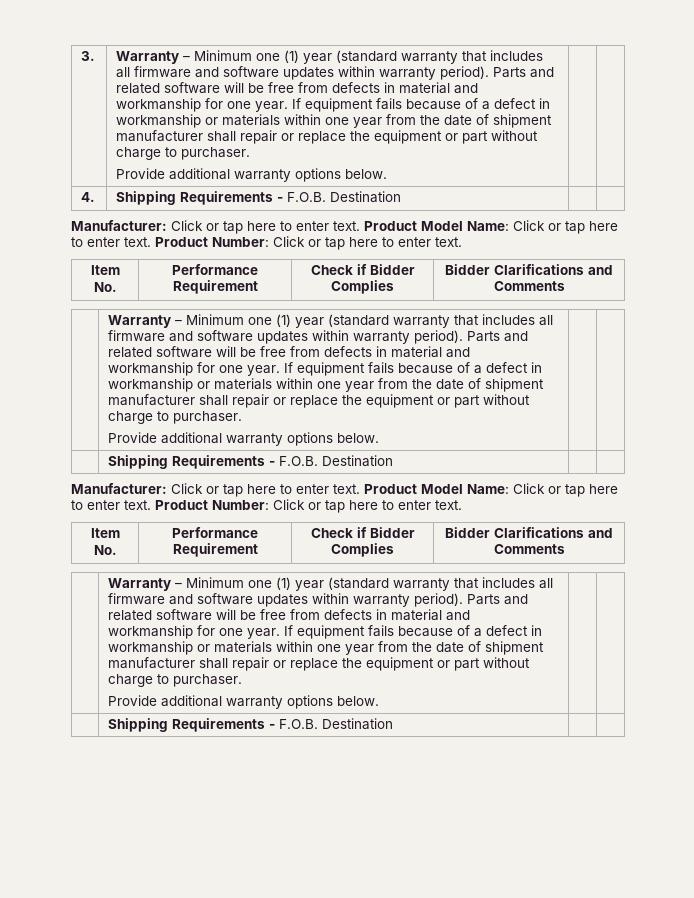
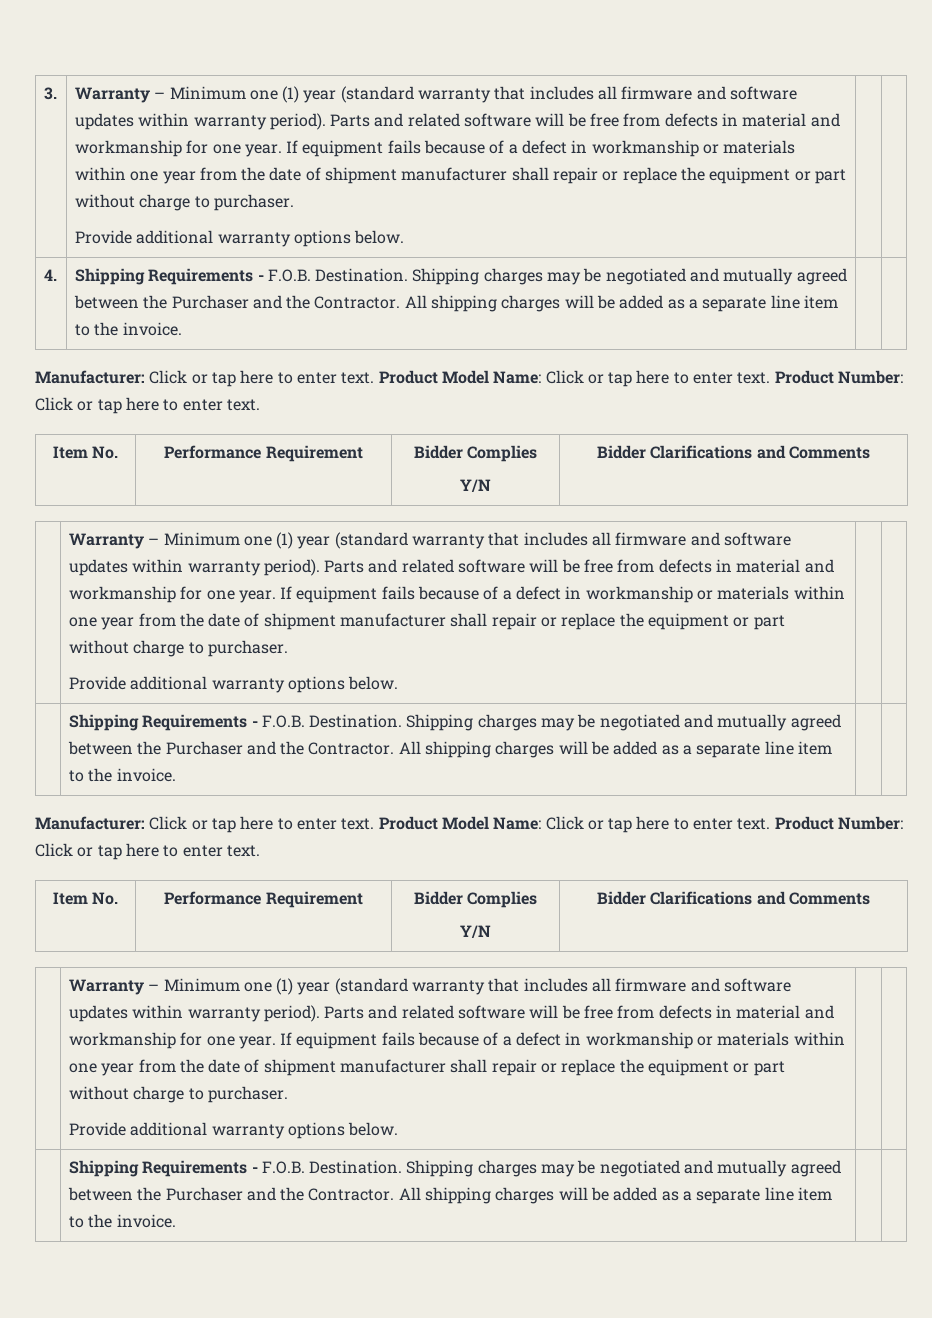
[330,191,402,203] Destination -> [315,268,847,285] [73,295,838,312] [74,322,182,336] Destination. Shipping charges may be negotiated and mutually agreed between the Purchaser and the Contractor. All shipping charges will be added as a separate line item to the invoice.
[310,264,415,275] [331,280,394,294] Check if Bidder Complies -> [413,445,538,462] [460,479,491,492] Bidder Complies // Y/N
[322,455,394,467] Destination -> [309,714,841,731] [67,741,832,758] [68,768,176,782] Destination. Shipping charges may be negotiated and mutually agreed between the Purchaser and the Contractor. All shipping charges will be added as a separate line item to the invoice.
[310,527,415,538] [331,543,394,557] Check if Bidder Complies -> [413,891,538,908] [460,925,491,938] Bidder Complies // Y/N
[322,718,394,730] Destination -> [309,1160,841,1177] [67,1187,832,1204] [68,1214,176,1228] Destination. Shipping charges may be negotiated and mutually agreed between the Purchaser and the Contractor. All shipping charges will be added as a separate line item to the invoice.

